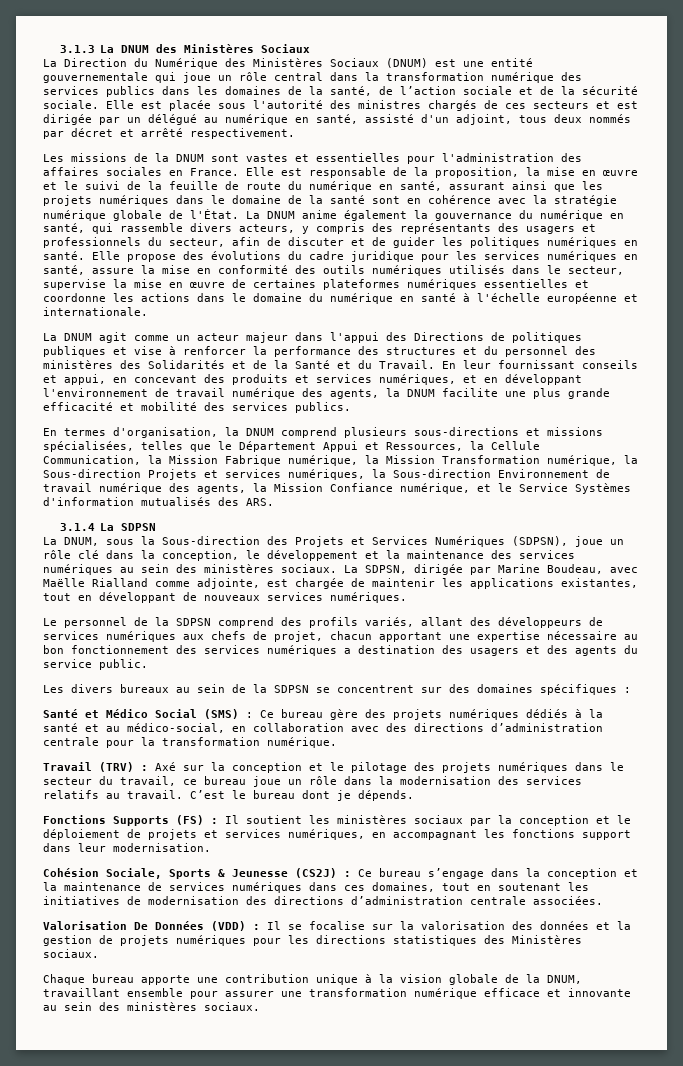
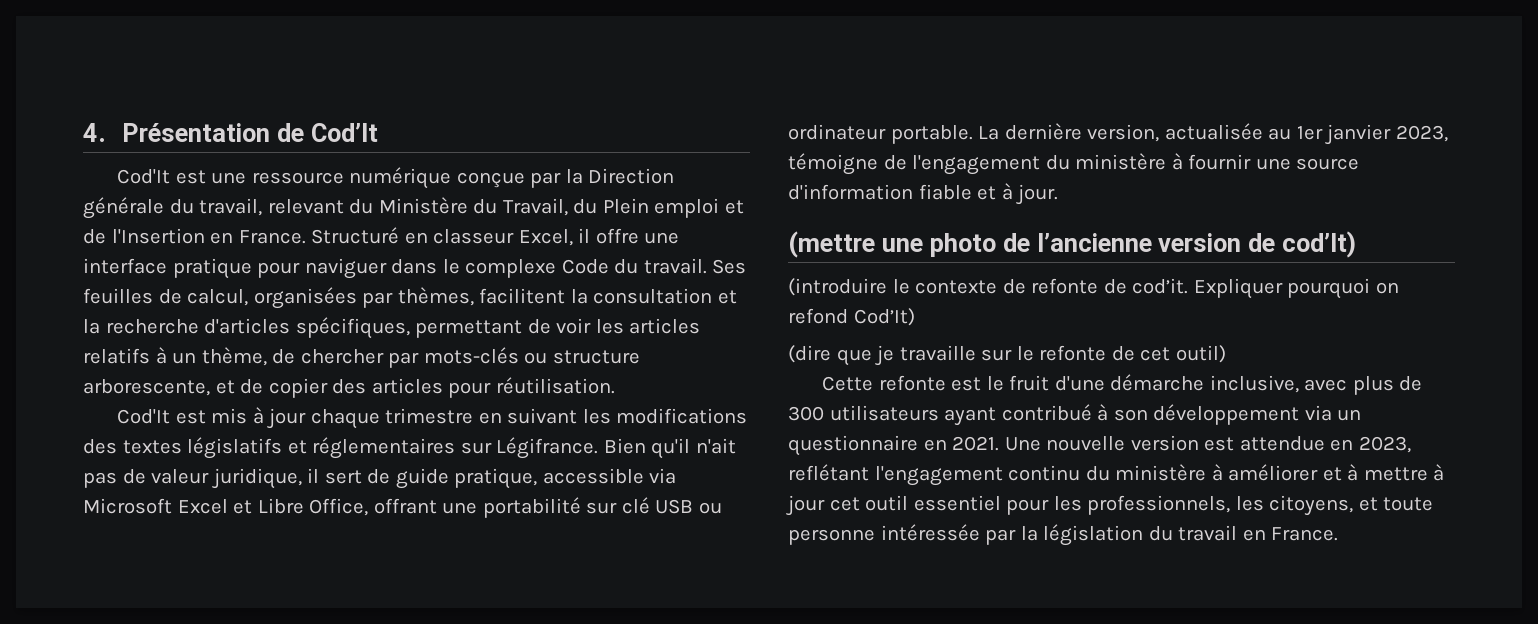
[59,44,311,53] [43,58,533,69] [43,72,582,83] [43,86,638,97] [43,100,638,111] [43,114,631,125] [43,128,295,139] [43,153,582,164] [43,167,638,178] [43,181,603,192] [43,195,617,206] [43,209,624,221] [43,223,596,234] [43,237,638,248] [43,251,638,262] [43,265,624,276] [43,279,589,290] [43,293,638,304] [43,307,148,316] [43,332,582,343] [43,346,596,357] [43,360,638,369] [43,374,582,385] [43,388,610,399] [43,402,351,413] [43,427,603,438] [43,441,540,452] [43,455,638,466] [43,469,610,480] [43,483,631,494] [43,497,274,506] [59,523,157,531] [43,536,624,547] [43,550,575,561] [43,564,638,575] [43,578,638,589] [43,592,407,603] [43,617,603,628] [43,631,638,642] [43,645,638,656] [43,659,148,670] [43,684,631,695] [43,709,603,720] [43,723,603,733] [43,737,337,748] [43,762,624,773] [43,776,582,787] [43,790,414,801] [43,815,631,826] [43,829,631,840] [43,843,211,852] [43,868,638,879] [43,882,589,893] [43,896,603,905] [43,921,631,931] [43,935,582,946] [43,949,99,958] [43,974,582,985] [43,988,631,999] [43,1002,260,1011] 3.1.3 La DNUM des Ministères Sociaux // La Direction du Numérique des Ministères Sociaux (DNUM) est une entité gouvernementale qui joue un rôle central dans la transformation numérique des services publics dans les domaines de la santé, de l’action sociale et de la sécurité sociale. Elle est placée sous l'autorité des ministres chargés de ces secteurs et est dirigée par un délégué au numérique en santé, assisté d'un adjoint, tous deux nommés par décret et arrêté respectivement. // Les missions de la DNUM sont vastes et essentielles pour l'administration des affaires sociales en France. Elle est responsable de la proposition, la mise en œuvre et le suivi de la feuille de route du numérique en santé, assurant ainsi que les projets numériques dans le domaine de la santé sont en cohérence avec la stratégie numérique globale de l'État. La DNUM anime également la gouvernance du numérique en santé, qui rassemble divers acteurs, y compris des représentants des usagers et professionnels du secteur, afin de discuter et de guider les politiques numériques en santé. Elle propose des évolutions du cadre juridique pour les services numériques en santé, assure la mise en conformité des outils numériques utilisés dans le secteur, supervise la mise en œuvre de certaines plateformes numériques essentielles et coordonne les actions dans le domaine du numérique en santé à l'échelle européenne et internationale. // La DNUM agit comme un acteur majeur dans l'appui des Directions de politiques publiques et vise à renforcer la performance des structures et du personnel des ministères des Solidarités et de la Santé et du Travail. En leur fournissant conseils et appui, en concevant des produits et services numériques, et en développant l'environnement de travail numérique des agents, la DNUM facilite une plus grande efficacité et mobilité des services publics. // En termes d'organisation, la DNUM comprend plusieurs sous-directions et missions spécialisées, telles que le Département Appui et Ressources, la Cellule Communication, la Mission Fabrique numérique, la Mission Transformation numérique, la Sous-direction Projets et services numériques, la Sous-direction Environnement de travail numérique des agents, la Mission Confiance numérique, et le Service Systèmes d'information mutualisés des ARS. // 3.1.4 La SDPSN // La DNUM, sous la Sous-direction des Projets et Services Numériques (SDPSN), joue un rôle clé dans la conception, le développement et la maintenance des services numériques au sein des ministères sociaux. La SDPSN, dirigée par Marine Boudeau, avec Maëlle Rialland comme adjointe, est chargée de maintenir les applications existantes, tout en développant de nouveaux services numériques. // Le personnel de la SDPSN comprend des profils variés, allant des développeurs de services numériques aux chefs de projet, chacun apportant une expertise nécessaire au bon fonctionnement des services numériques a destination des usagers et des agents du service public. // Les divers bureaux au sein de la SDPSN se concentrent sur des domaines spécifiques : // Santé et Médico Social (SMS) : Ce bureau gère des projets numériques dédiés à la santé et au médico-social, en collaboration avec des directions d’administration centrale pour la transformation numérique. // Travail (TRV) : Axé sur la conception et le pilotage des projets numériques dans le secteur du travail, ce bureau joue un rôle dans la modernisation des services relatifs au travail. C’est le bureau dont je dépends. // Fonctions Supports (FS) : Il soutient les ministères sociaux par la conception et le déploiement de projets et services numériques, en accompagnant les fonctions support dans leur modernisation. // Cohésion Sociale, Sports & Jeunesse (CS2J) : Ce bureau s’engage dans la conception et la maintenance de services numériques dans ces domaines, tout en soutenant les initiatives de modernisation des directions d’administration centrale associées. // Valorisation De Données (VDD) : Il se focalise sur la valorisation des données et la gestion de projets numériques pour les directions statistiques des Ministères sociaux. // Chaque bureau apporte une contribution unique à la vision globale de la DNUM, travaillant ensemble pour assurer une transformation numérique efficace et innovante au sein des ministères sociaux. -> [83,123,378,142] [117,167,675,189] [83,197,744,219] [83,227,680,246] [83,258,747,279] [83,287,737,309] [83,317,701,339] [83,347,640,368] [83,377,615,398] [117,407,748,429] [83,437,736,459] [83,468,677,489] [83,497,722,518] [788,123,1448,145] [788,153,1360,175] [788,183,1059,205] [788,231,1357,258] [788,278,1399,299] [788,308,915,326] [788,345,1226,366] [822,374,1423,395] [788,404,1362,426] [788,435,1411,456] [788,464,1445,486] [786,495,1434,516] [788,524,1339,546] 4. Présentation de Cod’It // Cod'It est une ressource numérique conçue par la Direction générale du travail, relevant du Ministère du Travail, du Plein emploi et de l'Insertion en France. Structuré en classeur Excel, il offre une interface pratique pour naviguer dans le complexe Code du travail. Ses feuilles de calcul, organisées par thèmes, facilitent la consultation et la recherche d'articles spécifiques, permettant de voir les articles relatifs à un thème, de chercher par mots-clés ou structure arborescente, et de copier des articles pour réutilisation. // Cod'It est mis à jour chaque trimestre en suivant les modifications des textes législatifs et réglementaires sur Légifrance. Bien qu'il n'ait pas de valeur juridique, il sert de guide pratique, accessible via Microsoft Excel et Libre Office, offrant une portabilité sur clé USB ou ordinateur portable. La dernière version, actualisée au 1er janvier 2023, témoigne de l'engagement du ministère à fournir une source d'information fiable et à jour. // (mettre une photo de l’ancienne version de cod’It) // (introduire le contexte de refonte de cod’it. Expliquer pourquoi on refond Cod’It) // (dire que je travaille sur le refonte de cet outil) // Cette refonte est le fruit d'une démarche inclusive, avec plus de 300 utilisateurs ayant contribué à son développement via un questionnaire en 2021. Une nouvelle version est attendue en 2023, reflétant l'engagement continu du ministère à améliorer et à mettre à jour cet outil essentiel pour les professionnels, les citoyens, et toute personne intéressée par la législation du travail en France.

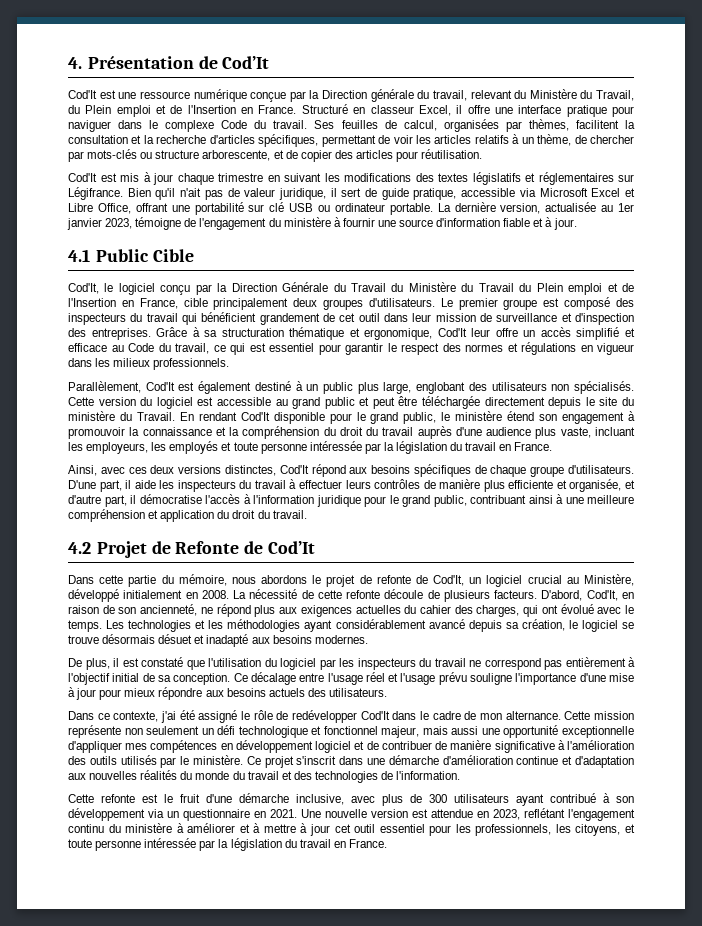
[788,231,1357,258] [788,278,1399,299] [788,308,915,326] [788,345,1226,366] (mettre une photo de l’ancienne version de cod’It) // (introduire le contexte de refonte de cod’it. Expliquer pourquoi on refond Cod’It) // (dire que je travaille sur le refonte de cet outil) -> [68,249,194,262] [68,282,635,295] [68,297,634,310] [68,312,634,325] [68,327,635,340] [68,342,634,355] [68,358,230,370] [68,381,634,394] [68,396,634,409] [68,411,635,424] [68,426,635,439] [68,441,553,454] [68,464,634,477] [68,479,635,492] [68,494,634,507] [68,509,307,522] [68,541,316,558] [68,574,635,587] [68,589,634,602] [68,604,634,617] [68,619,634,632] [68,634,368,647] [68,657,635,670] [68,672,634,685] [68,687,387,700] [68,710,635,723] [68,725,635,738] [68,740,634,753] [68,755,635,768] [68,770,461,783] 4.1 Public Cible // Cod'It, le logiciel conçu par la Direction Générale du Travail du Ministère du Travail du Plein emploi et de l'Insertion en France, cible principalement deux groupes d'utilisateurs. Le premier groupe est composé des inspecteurs du travail qui bénéficient grandement de cet outil dans leur mission de surveillance et d'inspection des entreprises. Grâce à sa structuration thématique et ergonomique, Cod'It leur offre un accès simplifié et efficace au Code du travail, ce qui est essentiel pour garantir le respect des normes et régulations en vigueur dans les milieux professionnels. // Parallèlement, Cod'It est également destiné à un public plus large, englobant des utilisateurs non spécialisés. Cette version du logiciel est accessible au grand public et peut être téléchargée directement depuis le site du ministère du Travail. En rendant Cod'It disponible pour le grand public, le ministère étend son engagement à promouvoir la connaissance et la compréhension du droit du travail auprès d'une audience plus vaste, incluant les employeurs, les employés et toute personne intéressée par la législation du travail en France. // Ainsi, avec ces deux versions distinctes, Cod'It répond aux besoins spécifiques de chaque groupe d'utilisateurs. D'une part, il aide les inspecteurs du travail à effectuer leurs contrôles de manière plus efficiente et organisée, et d'autre part, il démocratise l'accès à l'information juridique pour le grand public, contribuant ainsi à une meilleure compréhension et application du droit du travail. // 4.2 Projet de Refonte de Cod’It // Dans cette partie du mémoire, nous abordons le projet de refonte de Cod'It, un logiciel crucial au Ministère, développé initialement en 2008. La nécessité de cette refonte découle de plusieurs facteurs. D'abord, Cod'It, en raison de son ancienneté, ne répond plus aux exigences actuelles du cahier des charges, qui ont évolué avec le temps. Les technologies et les méthodologies ayant considérablement avancé depuis sa création, le logiciel se trouve désormais désuet et inadapté aux besoins modernes. // De plus, il est constaté que l'utilisation du logiciel par les inspecteurs du travail ne correspond pas entièrement à l'objectif initial de sa conception. Ce décalage entre l'usage réel et l'usage prévu souligne l'importance d'une mise à jour pour mieux répondre aux besoins actuels des utilisateurs. // Dans ce contexte, j'ai été assigné le rôle de redévelopper Cod'It dans le cadre de mon alternance. Cette mission représente non seulement un défi technologique et fonctionnel majeur, mais aussi une opportunité exceptionnelle d'appliquer mes compétences en développement logiciel et de contribuer de manière significative à l'amélioration des outils utilisés par le ministère. Ce projet s'inscrit dans une démarche d'amélioration continue et d'adaptation aux nouvelles réalités du monde du travail et des technologies de l'information.

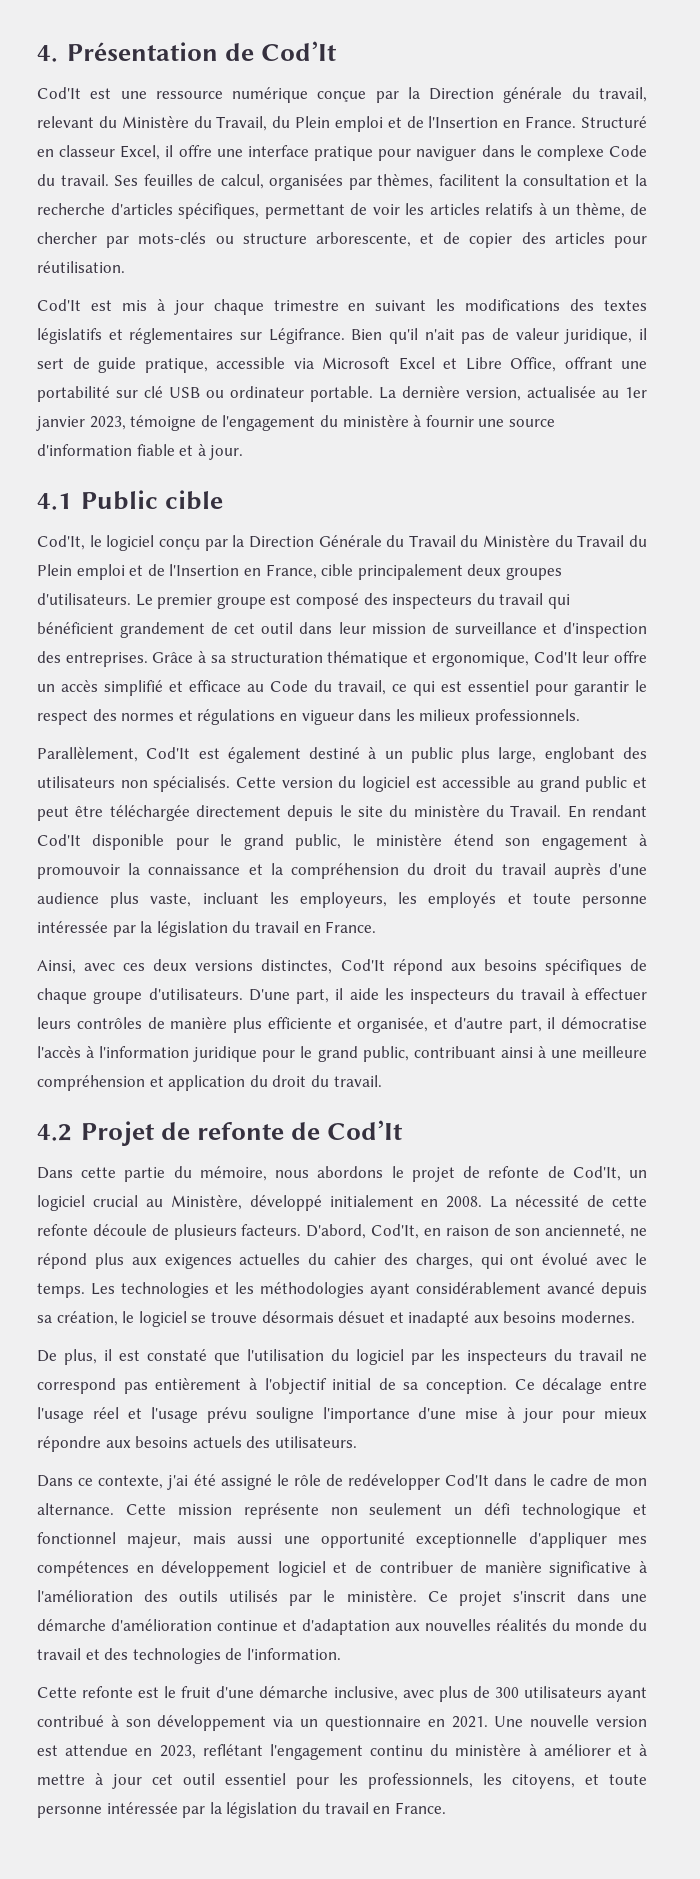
[152,249,194,262] Cible -> [164,490,223,510] cible
[175,541,240,554] Refonte -> [196,1122,284,1140] refonte

